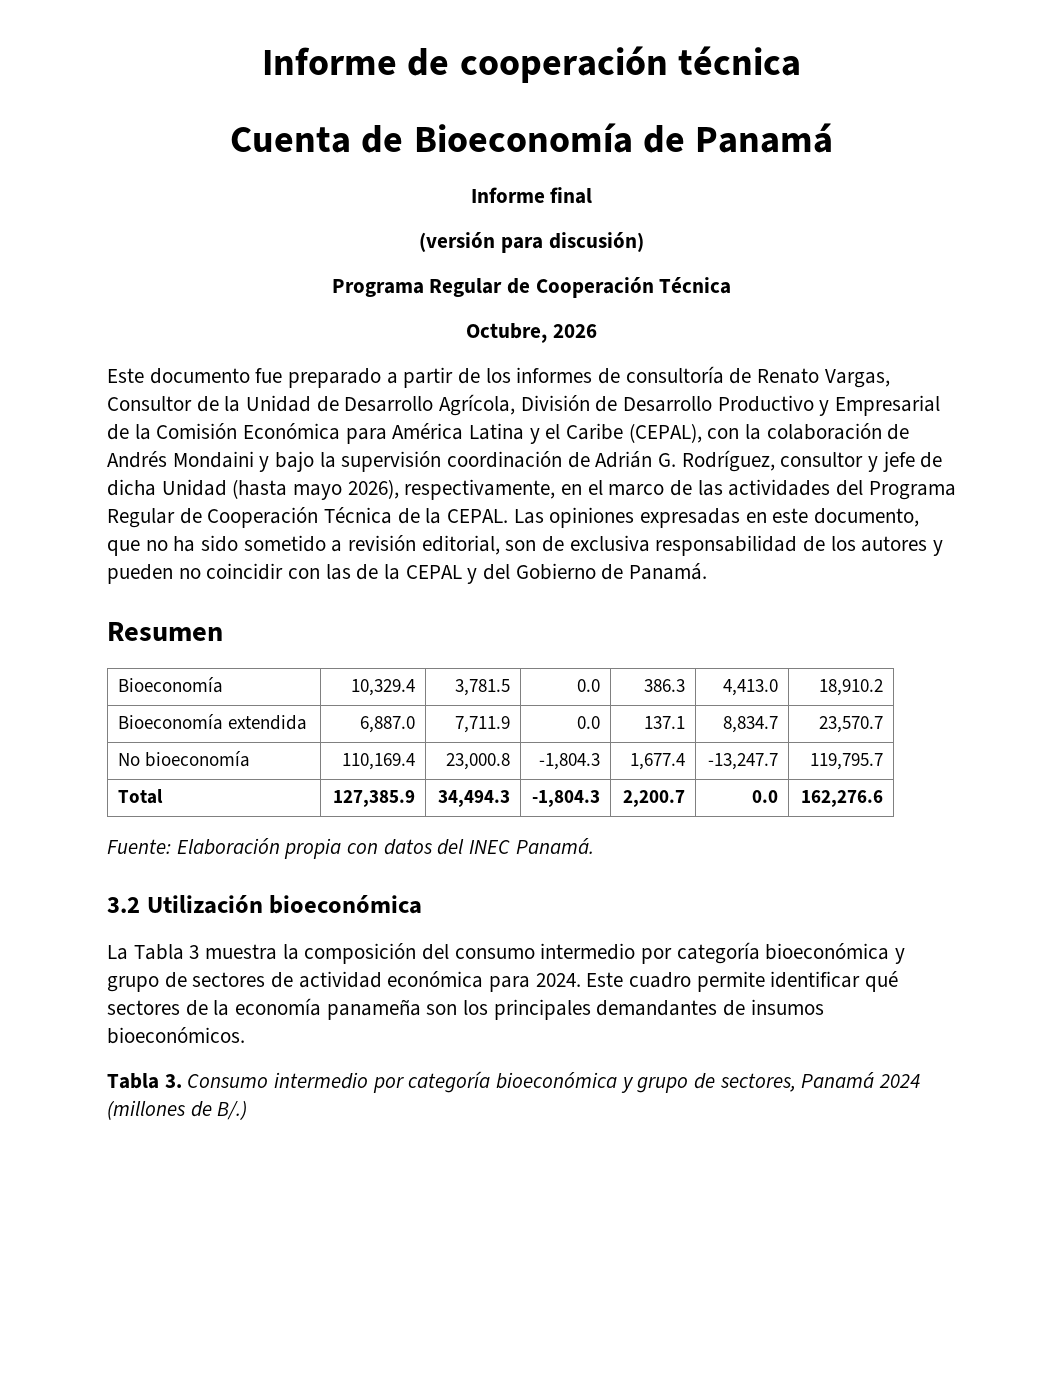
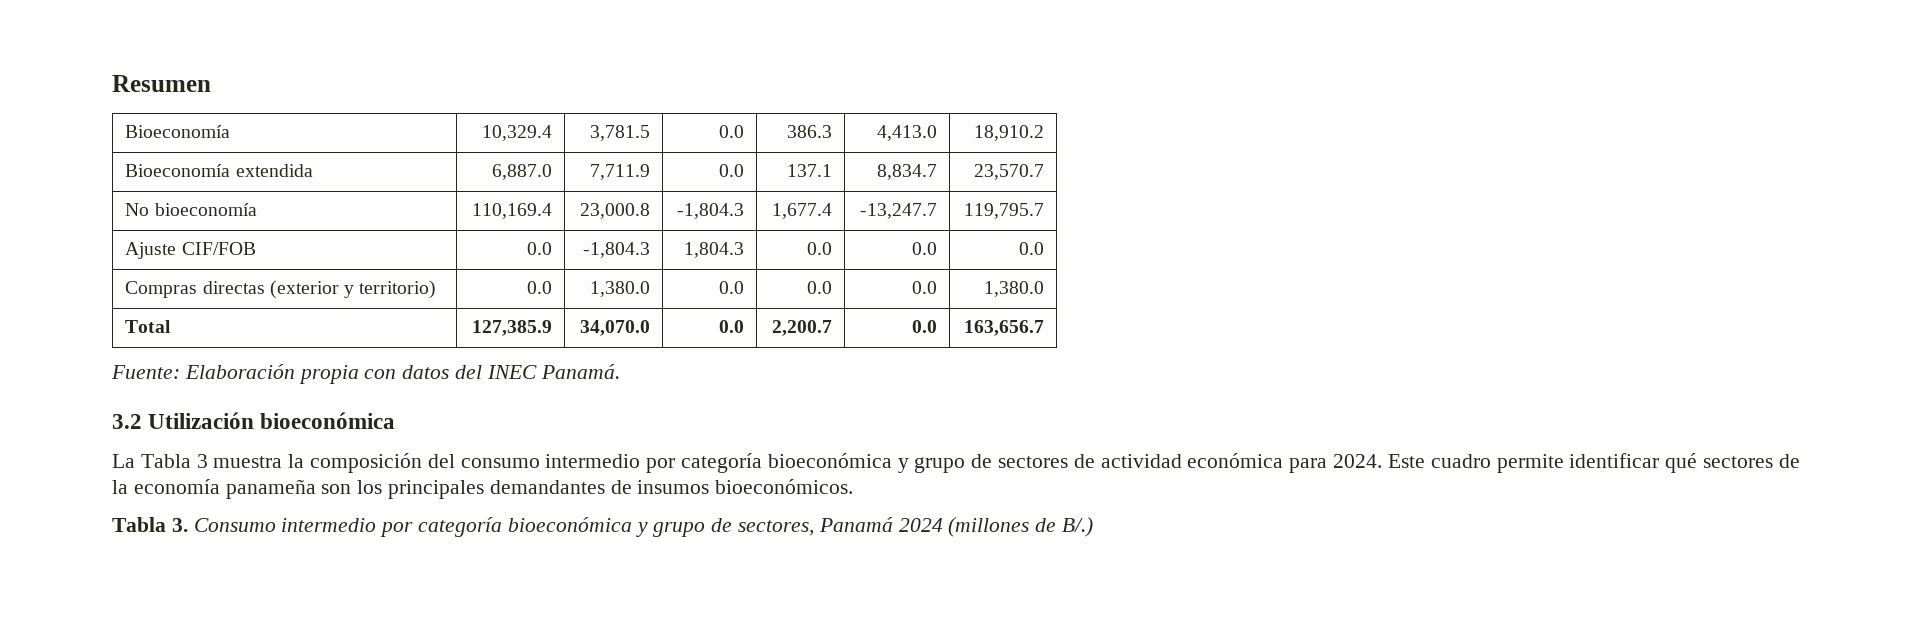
[262,46,801,83] [229,123,834,153] [470,187,593,204] [419,232,644,253] [331,277,732,298] [466,323,597,343] [107,366,890,388] [107,394,941,416] [107,423,910,444] [107,450,943,472] [107,479,956,500] [107,507,920,528] [107,535,944,556] [107,563,708,584] Informe de cooperación técnica // Cuenta de Bioeconomía de Panamá // Informe final // (versión para discusión) // Programa Regular de Cooperación Técnica // Octubre, 2026 // Este documento fue preparado a partir de los informes de consultoría de Renato Vargas, Consultor de la Unidad de Desarrollo Agrícola, División de Desarrollo Productivo y Empresarial de la Comisión Económica para América Latina y el Caribe (CEPAL), con la colaboración de Andrés Mondaini y bajo la supervisión coordinación de Adrián G. Rodríguez, consultor y jefe de dicha Unidad (hasta mayo 2026), respectivamente, en el marco de las actividades del Programa Regular de Cooperación Técnica de la CEPAL. Las opiniones expresadas en este documento, que no ha sido sometido a revisión editorial, son de exclusiva responsabilidad de los autores y pueden no coincidir con las de la CEPAL y del Gobierno de Panamá. // -> (112, 83) none
(884, 761) none -> [125,242,256,259] [526,242,552,255] [582,242,650,258] [683,242,744,258] [806,242,832,255] [911,242,937,255] [1018,242,1044,255] [125,280,437,299] [526,281,552,294] [589,281,650,297] [718,281,744,294] [806,281,832,294] [911,281,937,294] [983,281,1044,297] // Ajuste CIF/FOB | 0.0 | -1,804.3 | 1,804.3 | 0.0 | 0.0 | 0.0 // Compras directas (exterior y territorio) | 0.0 | 1,380.0 | 0.0 | 0.0 | 0.0 | 1,380.0
[438,790,511,807] [532,790,601,807] 34,494.3 | -1,804.3 -> [579,320,650,336] [718,320,744,333] 34,070.0 | 0.0
[801,790,884,807] 162,276.6 -> [963,320,1044,336] 163,656.7

